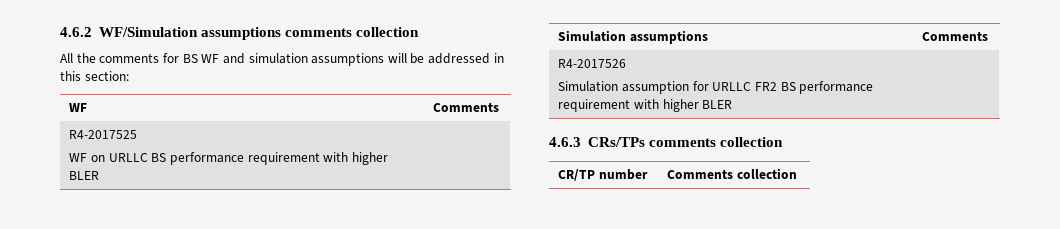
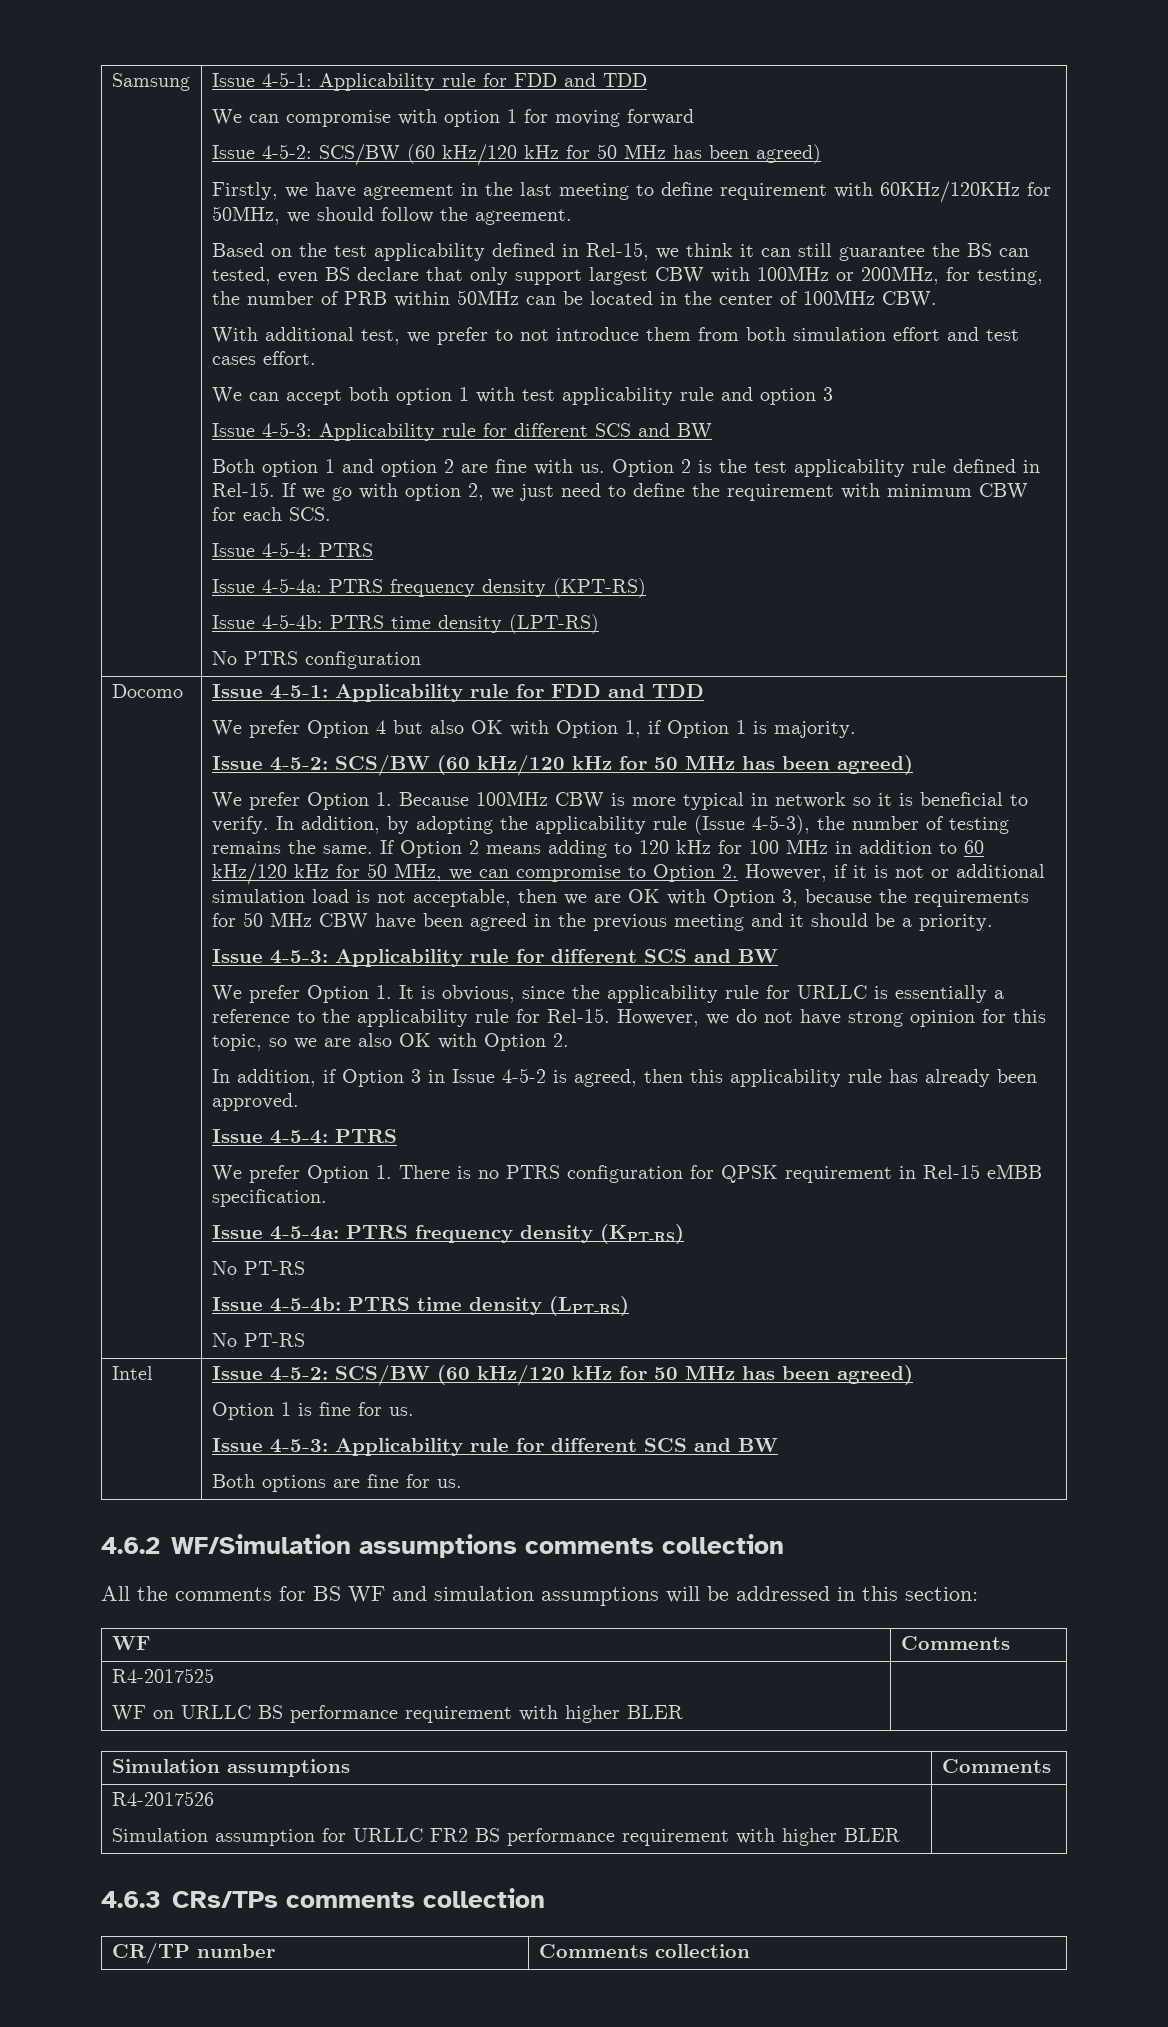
(60, 32) none -> [111,73,190,91] [211,72,647,91] [211,109,694,127] [211,144,821,166] [211,181,1051,203] [211,206,572,225] [211,242,1029,261] [211,266,1043,285] [211,290,937,308] [211,327,1019,345] [211,351,316,365] [211,387,833,405] [211,422,712,441] [211,459,1040,477] [211,482,1028,501] [211,507,331,521] [211,542,373,557] [211,578,646,598] [211,614,599,634] [211,651,421,669] [111,684,183,698] [211,684,704,702] [211,720,856,738] [211,755,913,776] [211,791,1028,810] [211,815,1009,835] [211,839,984,858] [211,863,1045,885] [211,889,1029,907] [211,912,993,931] [211,949,778,967] [211,985,1004,1003] [211,1008,1046,1027] [211,1033,569,1051] [211,1068,1037,1087] [211,1093,299,1111] [211,1129,397,1144] [211,1164,1042,1183] [211,1189,327,1207] [211,1224,684,1244] [211,1261,305,1275] [211,1296,629,1316] [211,1333,305,1347] [111,1366,153,1380] [211,1365,913,1386] [211,1402,414,1420] [211,1438,778,1456] [211,1474,462,1492] Samsung | Issue 4-5-1: Applicability rule for FDD and TDD // We can compromise with option 1 for moving forward // Issue 4-5-2: SCS/BW (60 kHz/120 kHz for 50 MHz has been agreed) // Firstly, we have agreement in the last meeting to define requirement with 60KHz/120KHz for 50MHz, we should follow the agreement. // Based on the test applicability defined in Rel-15, we think it can still guarantee the BS can tested, even BS declare that only support largest CBW with 100MHz or 200MHz, for testing, the number of PRB within 50MHz can be located in the center of 100MHz CBW. // With additional test, we prefer to not introduce them from both simulation effort and test cases effort. // We can accept both option 1 with test applicability rule and option 3 // Issue 4-5-3: Applicability rule for different SCS and BW // Both option 1 and option 2 are fine with us. Option 2 is the test applicability rule defined in Rel-15. If we go with option 2, we just need to define the requirement with minimum CBW for each SCS. // Issue 4-5-4: PTRS // Issue 4-5-4a: PTRS frequency density (KPT-RS) // Issue 4-5-4b: PTRS time density (LPT-RS) // No PTRS configuration // Docomo | Issue 4-5-1: Applicability rule for FDD and TDD // We prefer Option 4 but also OK with Option 1, if Option 1 is majority. // Issue 4-5-2: SCS/BW (60 kHz/120 kHz for 50 MHz has been agreed) // We prefer Option 1. Because 100MHz CBW is more typical in network so it is beneficial to verify. In addition, by adopting the applicability rule (Issue 4-5-3), the number of testing remains the same. If Option 2 means adding to 120 kHz for 100 MHz in addition to 60 kHz/120 kHz for 50 MHz, we can compromise to Option 2. However, if it is not or additional simulation load is not acceptable, then we are OK with Option 3, because the requirements for 50 MHz CBW have been agreed in the previous meeting and it should be a priority. // Issue 4-5-3: Applicability rule for different SCS and BW // We prefer Option 1. It is obvious, since the applicability rule for URLLC is essentially a reference to the applicability rule for Rel-15. However, we do not have strong opinion for this topic, so we are also OK with Option 2. // In addition, if Option 3 in Issue 4-5-2 is agreed, then this applicability rule has already been approved. // Issue 4-5-4: PTRS // We prefer Option 1. There is no PTRS configuration for QPSK requirement in Rel-15 eMBB specification. // Issue 4-5-4a: PTRS frequency density (KPT-RS) // No PT-RS // Issue 4-5-4b: PTRS time density (LPT-RS) // No PT-RS // Intel | Issue 4-5-2: SCS/BW (60 kHz/120 kHz for 50 MHz has been agreed) // Option 1 is fine for us. // Issue 4-5-3: Applicability rule for different SCS and BW // Both options are fine for us. //

